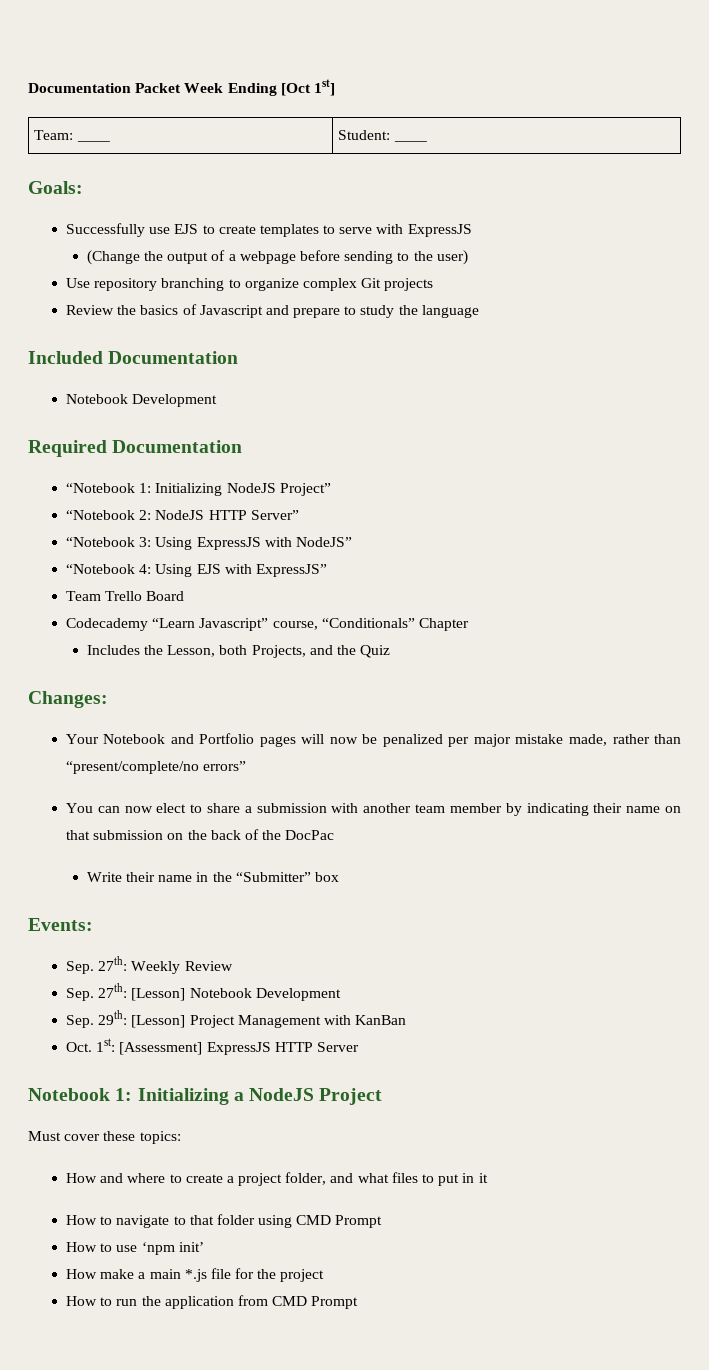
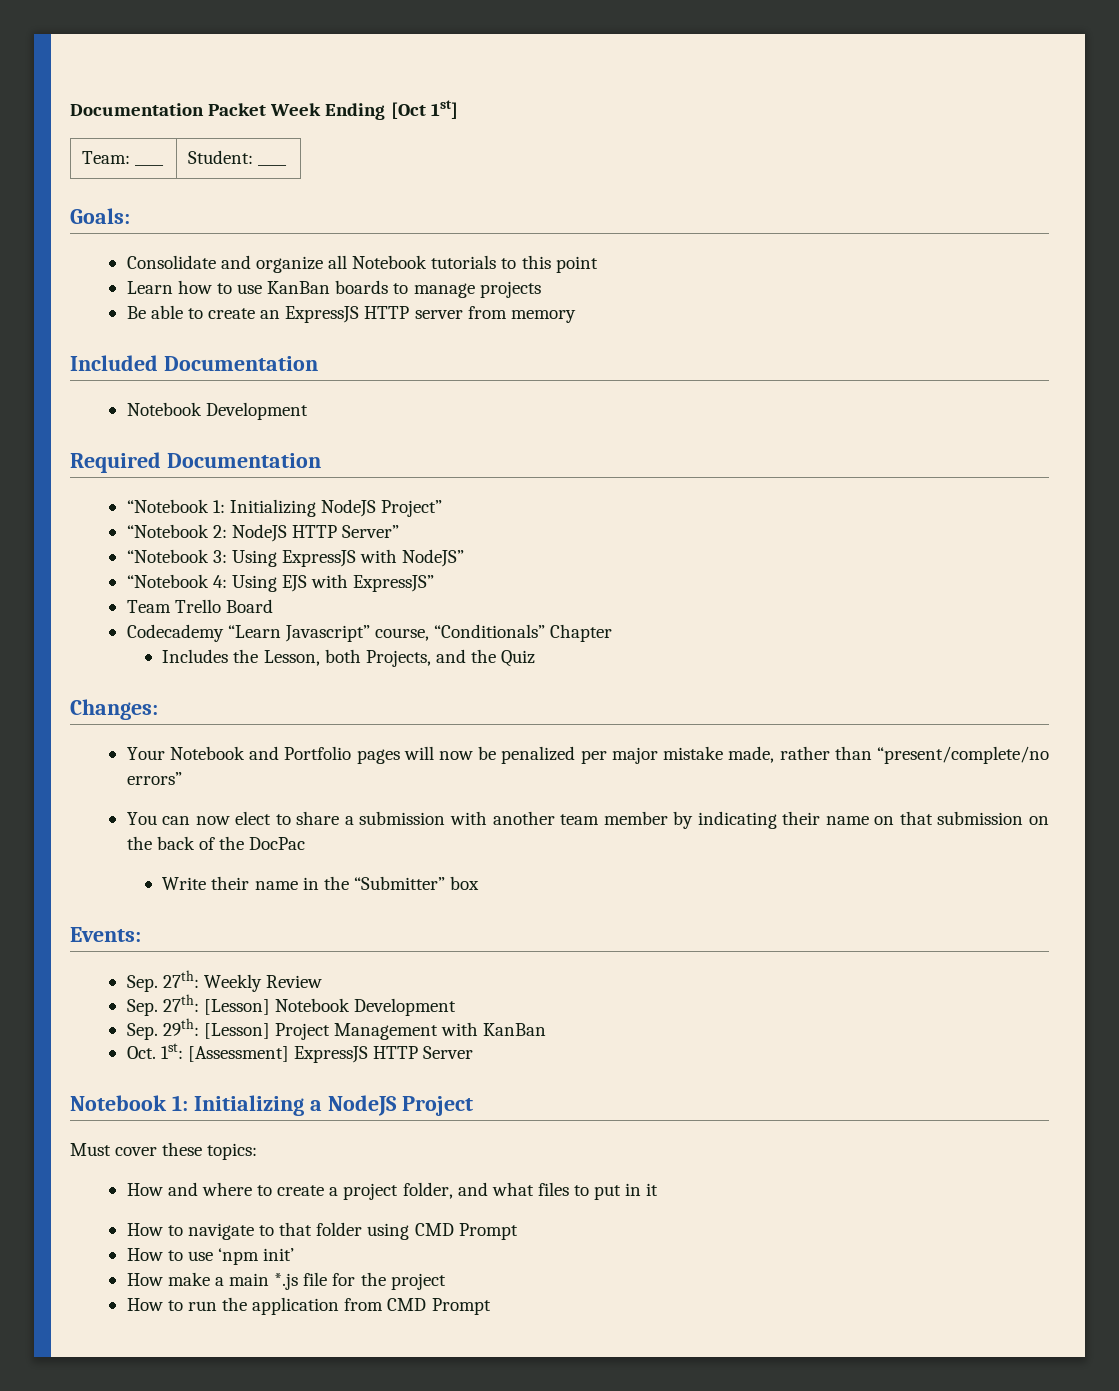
[65,223,472,237] [86,250,468,265] [65,278,434,291] [65,304,479,318] Successfully use EJS to create templates to serve with ExpressJS // (Change the output of a webpage before sending to the user) // Use repository branching to organize complex Git projects // Review the basics of Javascript and prepare to study the language -> [126,255,598,273] [126,280,541,298] [126,305,576,323] Consolidate and organize all Notebook tutorials to this point // Learn how to use KanBan boards to manage projects // Be able to create an ExpressJS HTTP server from memory

